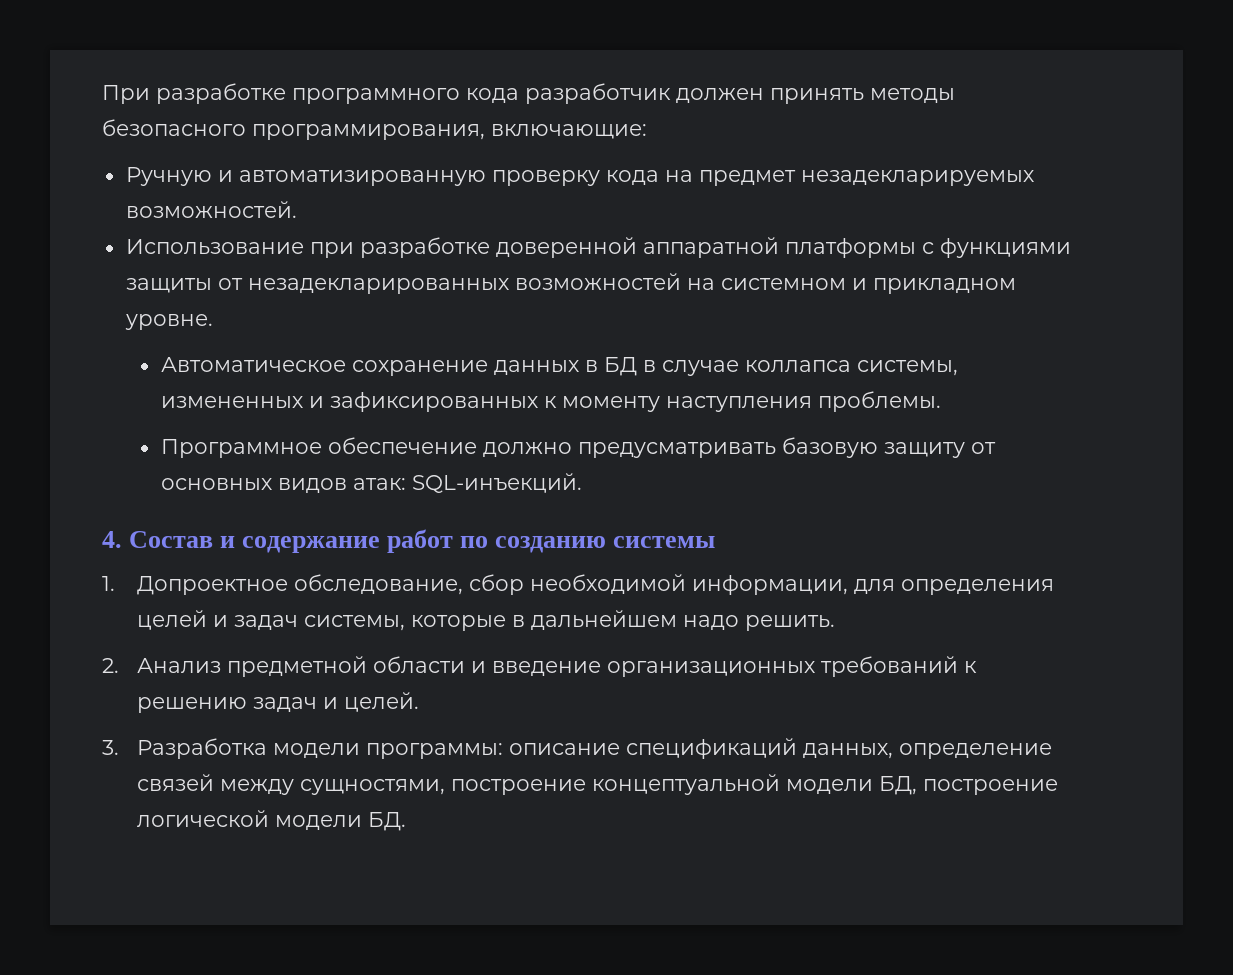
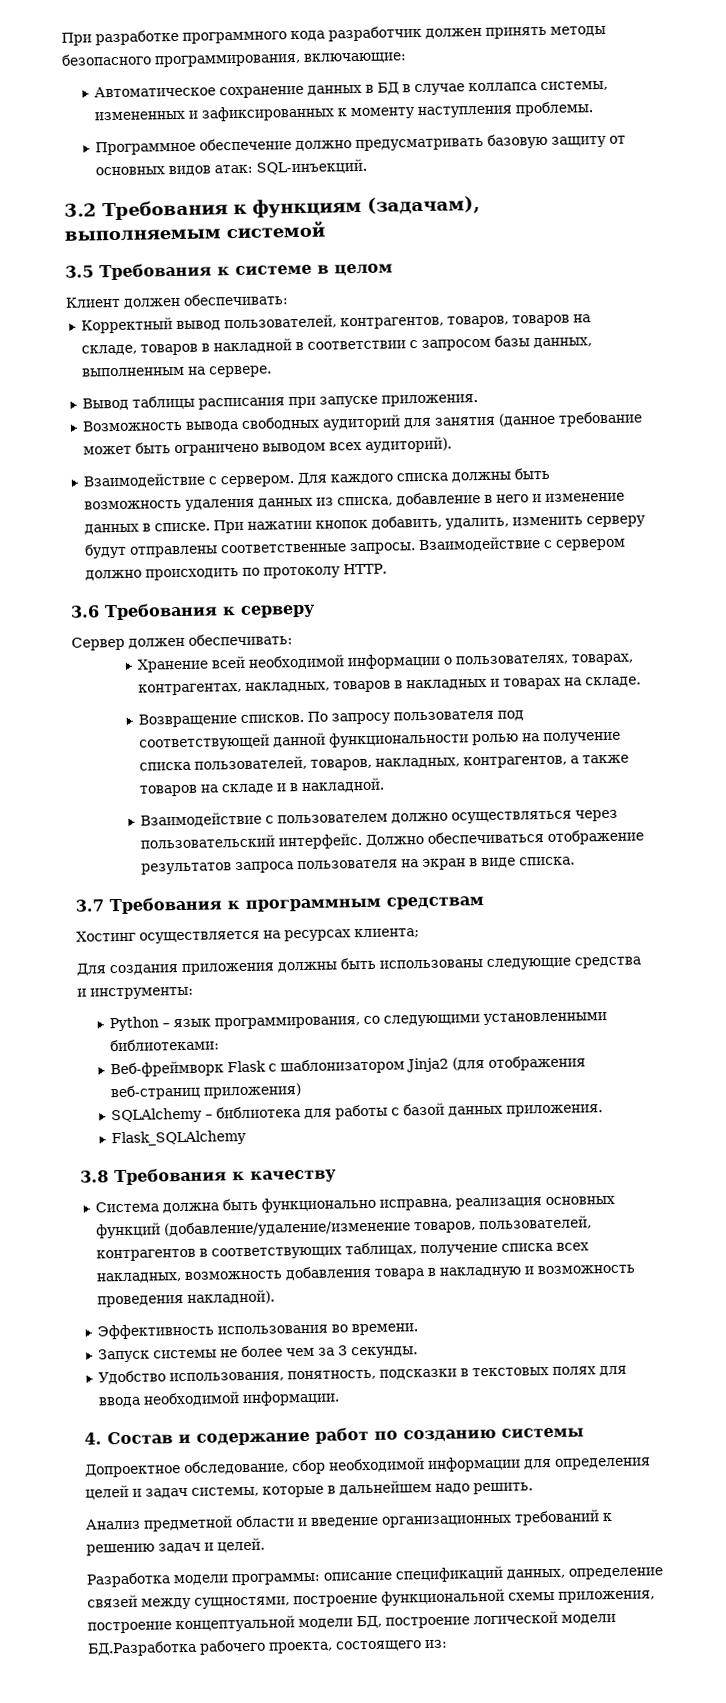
[125,167,1034,186] [125,201,297,218] [125,237,1071,258] [125,273,1016,294] [124,314,213,330] // Ручную и автоматизированную проверку кода на предмет незадекларируемых возможностей. // Использование при разработке доверенной аппаратной платформы с функциями защиты от незадекларированных возможностей на системном и прикладном уровне. -> (407, 58) none
(582, 483) none -> [64,196,480,221] [64,220,325,242] [65,262,393,281] [65,293,289,309] [80,314,591,334] [80,335,592,356] [81,365,272,378] [81,394,478,411] [81,411,643,432] [82,436,452,457] [82,467,550,489] [83,492,625,511] [83,515,646,535] [83,536,626,559] [84,563,387,581] [70,602,316,621] [71,633,293,651] [137,653,634,673] [138,676,642,696] [138,710,525,728] [139,731,622,751] [139,754,630,771] [139,777,386,797] [140,809,619,828] [140,829,645,850] [141,856,576,875] [75,896,484,915] [76,928,420,944] [76,956,641,976] [77,986,194,1000] [108,1012,607,1032] [109,1038,220,1052] [109,1055,586,1078] [109,1083,302,1101] [110,1102,603,1124] [110,1129,246,1147] [80,1167,337,1186] [94,1195,615,1214] [95,1215,592,1239] [95,1242,589,1262] [95,1264,635,1284] [96,1289,275,1308] [96,1323,418,1340] [97,1345,418,1363] [97,1365,627,1385] [97,1390,340,1408] // 3.2 Требования к функциям (задачам), выполняемым системой // 3.5 Требования к системе в целом // Клиент должен обеспечивать: // Корректный вывод пользователей, контрагентов, товаров, товаров на складе, товаров в накладной в соответствии с запросом базы данных, выполненным на сервере. // Вывод таблицы расписания при запуске приложения. // Возможность вывода свободных аудиторий для занятия (данное требование может быть ограничено выводом всех аудиторий). // Взаимодействие с сервером. Для каждого списка должны быть возможность удаления данных из списка, добавление в него и изменение данных в списке. При нажатии кнопок добавить, удалить, изменить серверу будут отправлены соответственные запросы. Взаимодействие с сервером должно происходить по протоколу HTTP. // 3.6 Требования к серверу // Сервер должен обеспечивать: // Хранение всей необходимой информации о пользователях, товарах, контрагентах, накладных, товаров в накладных и товарах на складе. // Возвращение списков. По запросу пользователя под соответствующей данной функциональности ролью на получение списка пользователей, товаров, накладных, контрагентов, а также товаров на складе и в накладной. // Взаимодействие с пользователем должно осуществляться через пользовательский интерфейс. Должно обеспечиваться отображение результатов запроса пользователя на экран в виде списка. // 3.7 Требования к программным средствам // Хостинг осуществляется на ресурсах клиента; // Для создания приложения должны быть использованы следующие средства и инструменты: // Python – язык программирования, со следующими установленными библиотеками: // Веб-фреймворк Flask с шаблонизатором Jinja2 (для отображения веб-страниц приложения) // SQLAlchemy – библиотека для работы с базой данных приложения. // Flask_SQLAlchemy // 3.8 Требования к качеству // Система должна быть функционально исправна, реализация основных функций (добавление/удаление/изменение товаров, пользователей, контрагентов в соответствующих таблицах, получение списка всех накладных, возможность добавления товара в накладную и возможность проведения накладной). // Эффективность использования во времени. // Запуск системы не более чем за 3 секунды. // Удобство использования, понятность, подсказки в текстовых полях для ввода необходимой информации.
[102,576,115,591] 1. -> (584, 1432) none
[692,575,849,595] информации, -> [427,1456,521,1473] информации
[102,658,119,673] 2. -> (533, 1488) none
[102,740,119,755] 3. -> (265, 1545) none
(587, 787) none -> [381,1588,655,1606] [87,1621,172,1634] функциональной схемы приложения, построение
[368,812,407,831] БД. -> [87,1639,448,1657] БД.Разработка рабочего проекта, состоящего из:

